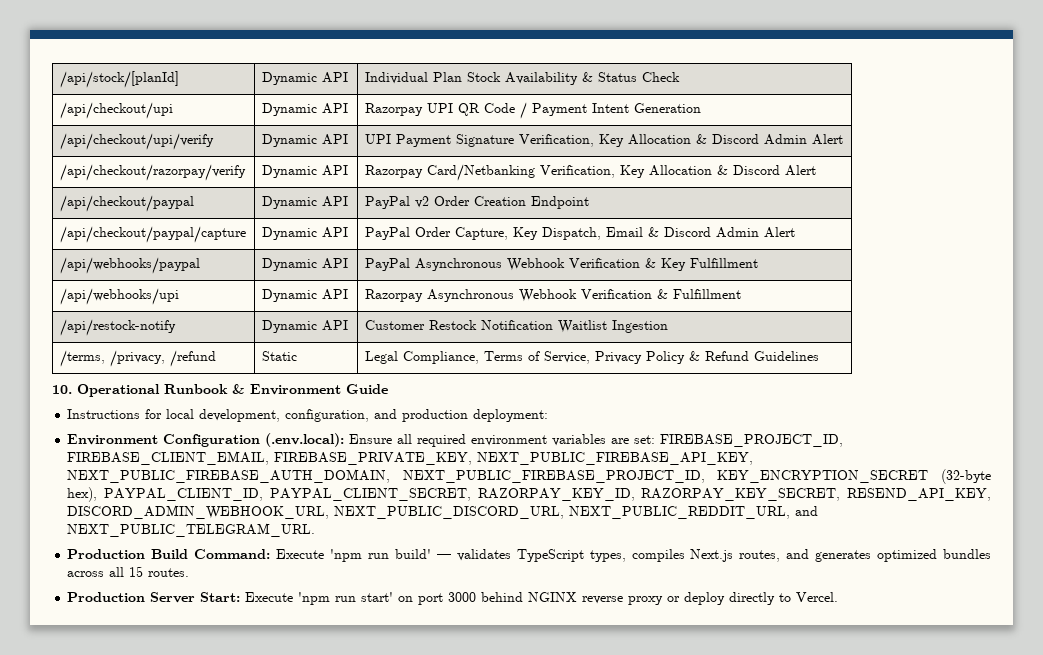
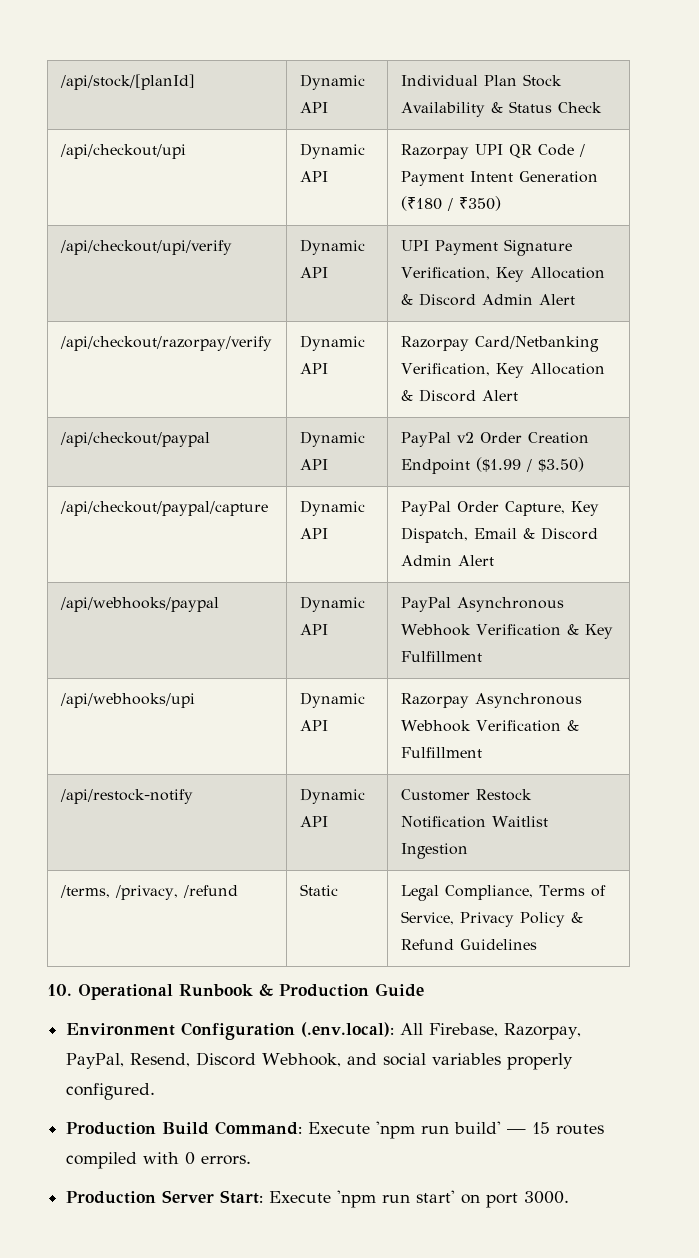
(701, 108) none -> [400,196,501,211] (₹180 / ₹350)
(589, 202) none -> [475,457,584,472] ($1.99 / $3.50)
[250,384,341,395] Environment -> [279,984,369,997] Production
[67,409,549,422] [67,433,844,447] [67,451,754,465] [67,469,991,484] [67,487,992,502] [67,505,819,519] [67,523,316,537] Instructions for local development, configuration, and production deployment: // Environment Configuration (.env.local): Ensure all required environment variables are set: FIREBASE_PROJECT_ID, FIREBASE_CLIENT_EMAIL, FIREBASE_PRIVATE_KEY, NEXT_PUBLIC_FIREBASE_API_KEY, NEXT_PUBLIC_FIREBASE_AUTH_DOMAIN, NEXT_PUBLIC_FIREBASE_PROJECT_ID, KEY_ENCRYPTION_SECRET (32-byte hex), PAYPAL_CLIENT_ID, PAYPAL_CLIENT_SECRET, RAZORPAY_KEY_ID, RAZORPAY_KEY_SECRET, RESEND_API_KEY, DISCORD_ADMIN_WEBHOOK_URL, NEXT_PUBLIC_DISCORD_URL, NEXT_PUBLIC_REDDIT_URL, and NEXT_PUBLIC_TELEGRAM_URL. -> [66,1022,582,1040] [66,1052,574,1070] [66,1083,156,1100] Environment Configuration (.env.local): All Firebase, Razorpay, PayPal, Resend, Discord Webhook, and social variables properly configured.
[456,549,991,562] [67,566,190,577] validates TypeScript types, compiles Next.js routes, and generates optimized bundles across all 15 routes. -> [532,1122,605,1135] [66,1152,252,1169] 15 routes compiled with 0 errors.
[448,592,839,605] 3000 behind NGINX reverse proxy or deploy directly to Vercel. -> [524,1191,570,1204] 3000.

